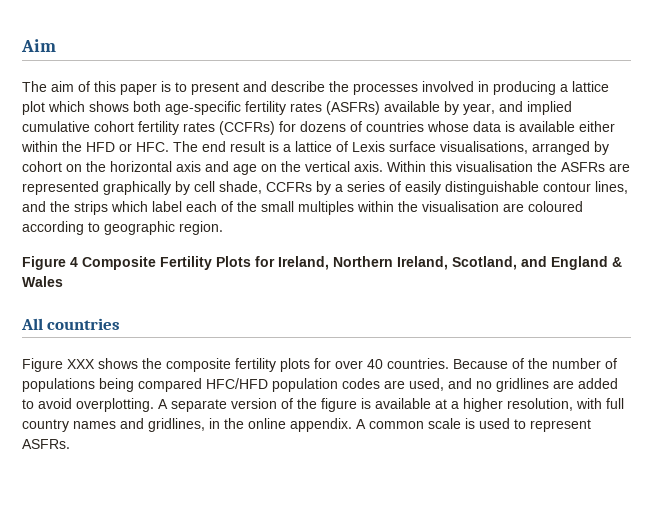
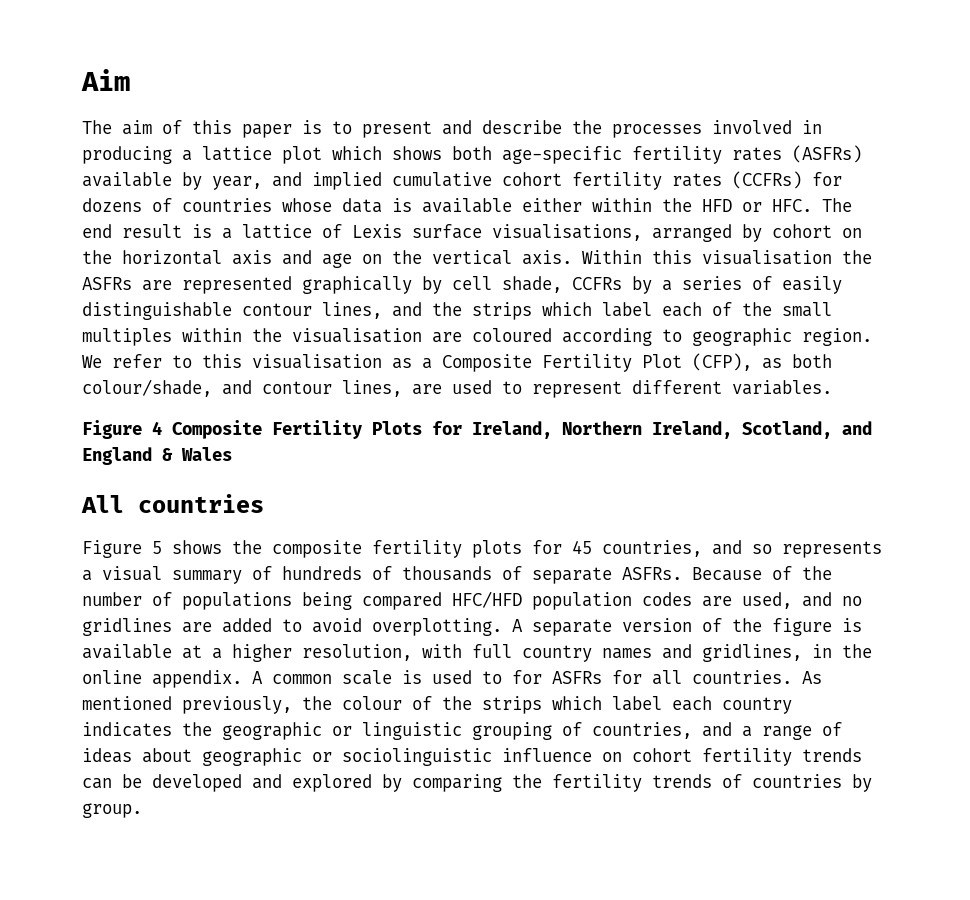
(223, 228) none -> [82,353,832,372] [82,379,832,398] We refer to this visualisation as a Composite Fertility Plot (CFP), as both colour/shade, and contour lines, are used to represent different variables.
[67,359,95,369] XXX -> [152,541,162,554] 5
[335,358,449,369] over 40 countries. -> [572,540,882,558] [82,566,682,584] 45 countries, and so represents a visual summary of hundreds of thousands of separate ASFRs.
[530,419,591,432] [22,439,70,449] represent ASFRs. -> [512,670,822,685] [82,696,792,714] [82,722,842,740] [82,748,862,766] [82,774,872,792] [82,803,142,818] for ASFRs for all countries. As mentioned previously, the colour of the strips which label each country indicates the geographic or linguistic grouping of countries, and a range of ideas about geographic or sociolinguistic influence on cohort fertility trends can be developed and explored by comparing the fertility trends of countries by group.

